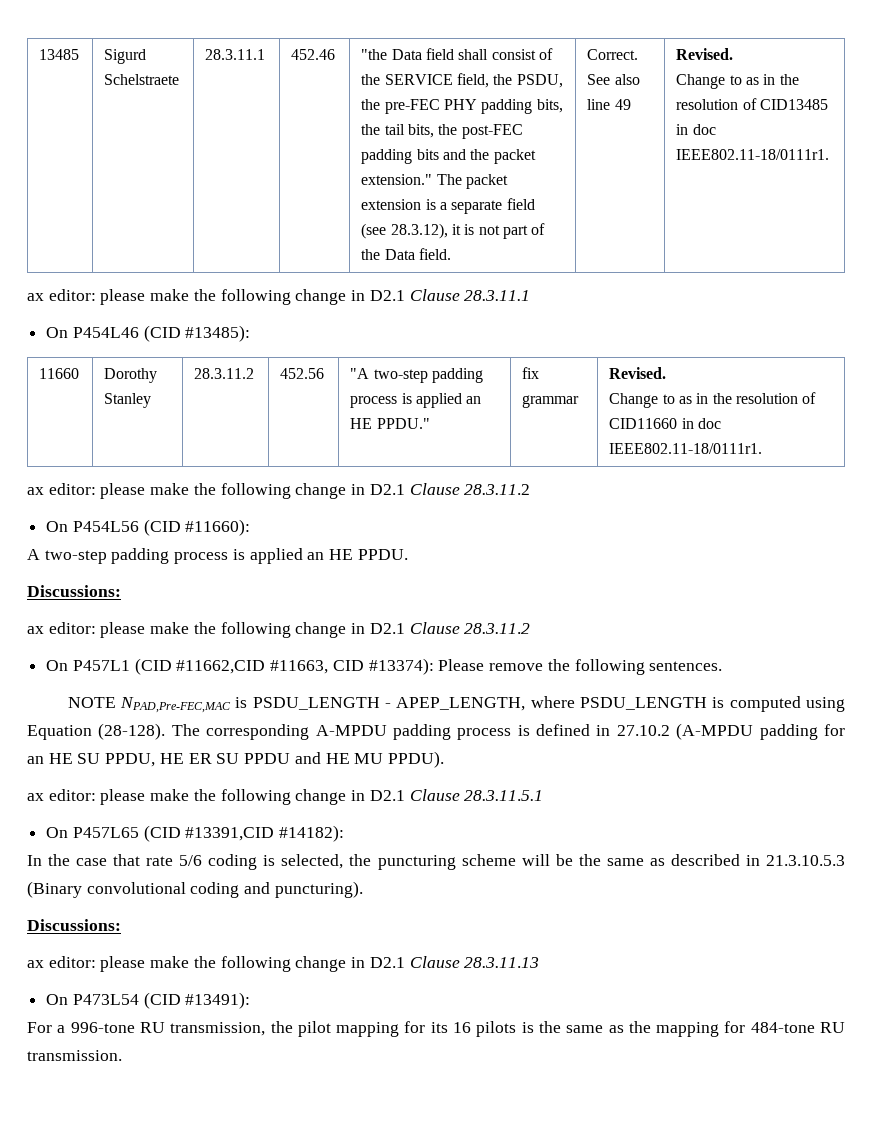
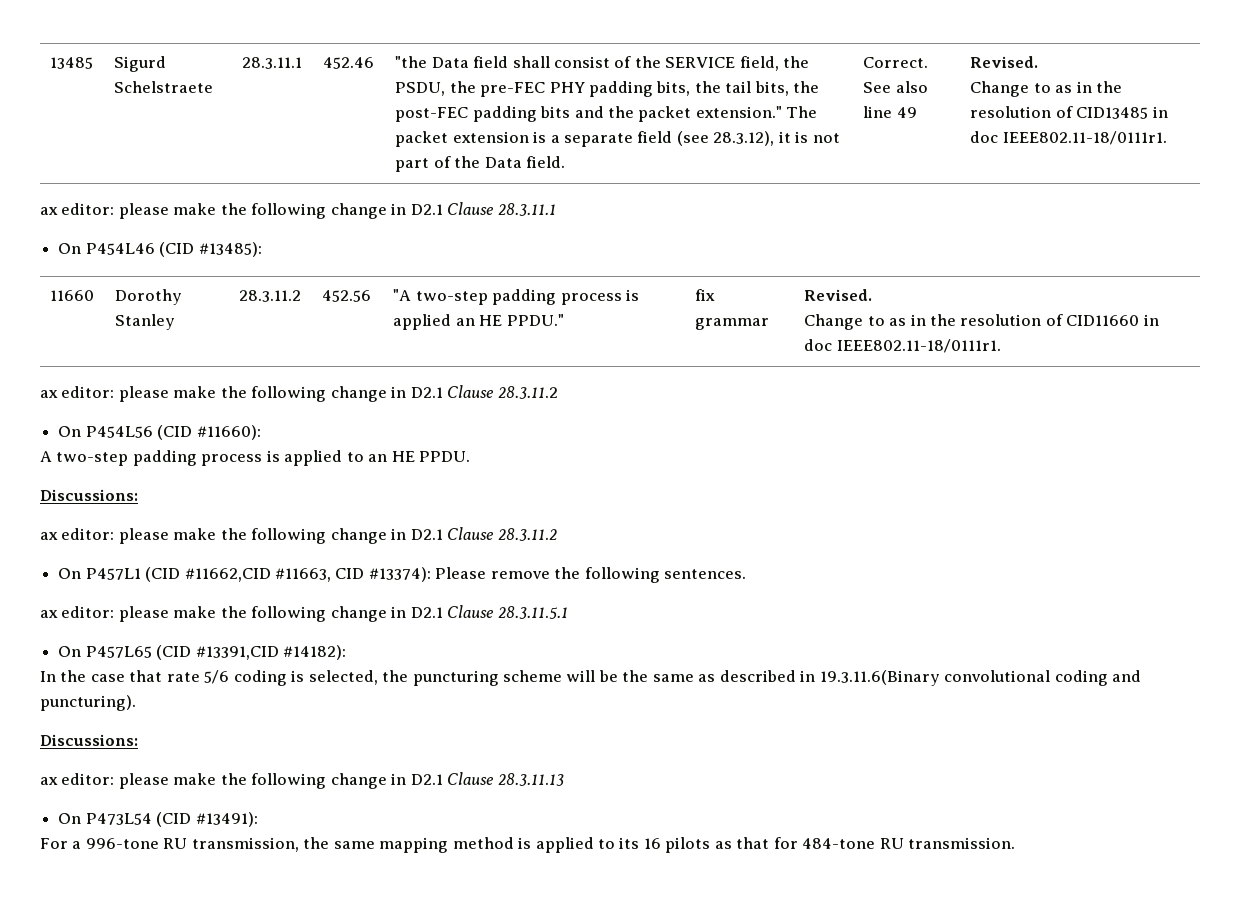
(303, 556) none -> [346,452,364,462] to
[67,696,845,713] [27,723,846,740] [27,751,444,768] // NOTE NPAD,Pre-FEC,MAC is PSDU_LENGTH - APEP_LENGTH, where PSDU_LENGTH is computed using Equation (28-128). The corresponding A-MPDU padding process is defined in 27.10.2 (A-MPDU padding for an HE SU PPDU, HE ER SU PPDU and HE MU PPDU). -> (747, 574) none
[766,855,846,866] [27,881,82,898] 21.3.10.5.3 (Binary -> [819,670,940,686] 19.3.11.6(Binary
[297,1021,720,1037] pilot mapping for its 16 pilots is the same as the mapping -> [333,837,770,853] same mapping method is applied to its 16 pilots as that

